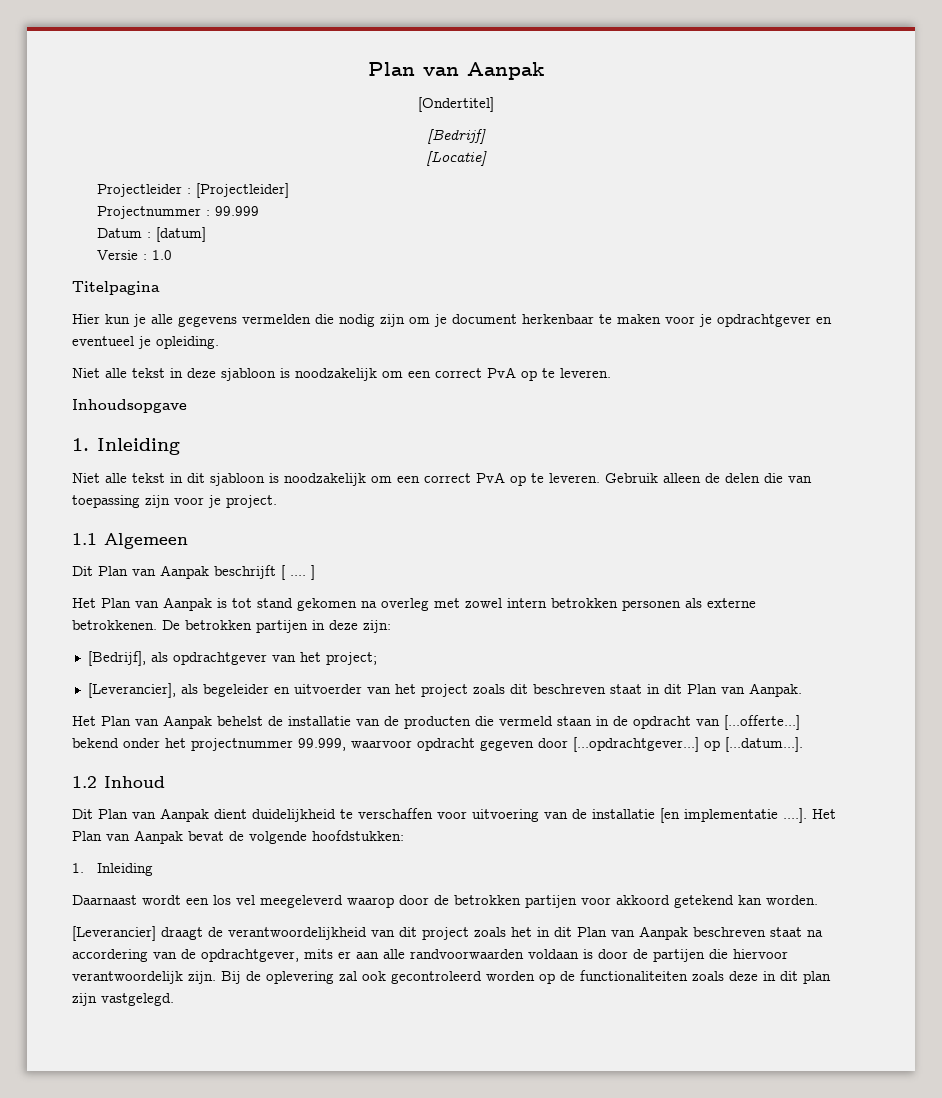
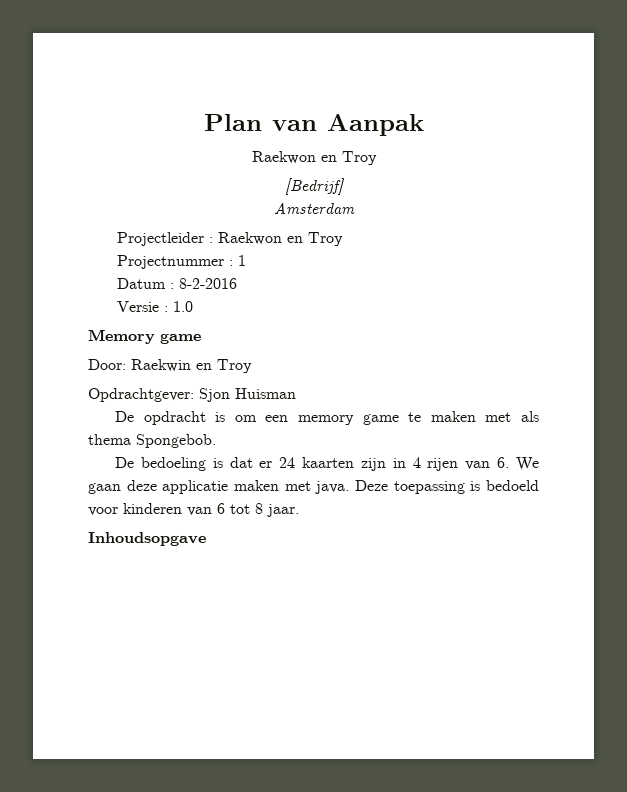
[417,97,494,112] [Ondertitel] -> [251,151,377,165] Raekwon en Troy
[425,151,487,166] [Locatie] -> [273,202,355,214] Amsterdam
[196,183,290,198] [Projectleider] -> [218,232,344,246] Raekwon en Troy
[215,206,260,216] 99.999 -> [238,255,247,266] 1
[156,227,207,242] [datum] -> [179,278,238,289] 8-2-2016
[72,281,160,295] [72,314,832,327] [72,336,219,349] [72,367,611,381] [72,399,187,413] [72,438,181,455] [72,472,812,486] [72,495,277,508] [72,533,189,549] [72,565,315,580] [72,597,756,611] [72,620,391,633] [87,651,377,666] [87,683,802,698] [72,715,800,730] [72,737,803,752] [72,776,166,788] [72,808,836,823] [72,830,404,844] [72,863,154,876] [72,895,818,908] [72,926,823,941] [72,949,788,962] [72,970,831,984] [72,993,174,1006] Titelpagina // Hier kun je alle gegevens vermelden die nodig zijn om je document herkenbaar te maken voor je opdrachtgever en eventueel je opleiding. // Niet alle tekst in deze sjabloon is noodzakelijk om een correct PvA op te leveren. // Inhoudsopgave // 1. Inleiding // Niet alle tekst in dit sjabloon is noodzakelijk om een correct PvA op te leveren. Gebruik alleen de delen die van toepassing zijn voor je project. // 1.1 Algemeen // Dit Plan van Aanpak beschrijft [ .... ] // Het Plan van Aanpak is tot stand gekomen na overleg met zowel intern betrokken personen als externe betrokkenen. De betrokken partijen in deze zijn: // [Bedrijf], als opdrachtgever van het project; // [Leverancier], als begeleider en uitvoerder van het project zoals dit beschreven staat in dit Plan van Aanpak. // Het Plan van Aanpak behelst de installatie van de producten die vermeld staan in de opdracht van [...offerte...] bekend onder het projectnummer 99.999, waarvoor opdracht gegeven door [...opdrachtgever...] op [...datum...]. // 1.2 Inhoud // Dit Plan van Aanpak dient duidelijkheid te verschaffen voor uitvoering van de installatie [en implementatie ....]. Het Plan van Aanpak bevat de volgende hoofdstukken: // 1. Inleiding // Daarnaast wordt een los vel meegeleverd waarop door de betrokken partijen voor akkoord getekend kan worden. // [Leverancier] draagt de verantwoordelijkheid van dit project zoals het in dit Plan van Aanpak beschreven staat na accordering van de opdrachtgever, mits er aan alle randvoorwaarden voldaan is door de partijen die hiervoor verantwoordelijk zijn. Bij de oplevering zal ook gecontroleerd worden op de functionaliteiten zoals deze in dit plan zijn vastgelegd. -> [88,329,201,344] [88,359,252,373] [88,388,296,402] [114,411,539,425] [88,434,216,448] [114,457,539,471] [88,480,539,494] [88,503,299,517] [88,532,206,546] Memory game // Door: Raekwin en Troy // Opdrachtgever: Sjon Huisman // De opdracht is om een memory game te maken met als thema Spongebob. // De bedoeling is dat er 24 kaarten zijn in 4 rijen van 6. We gaan deze applicatie maken met java. Deze toepassing is bedoeld voor kinderen van 6 tot 8 jaar. // Inhoudsopgave

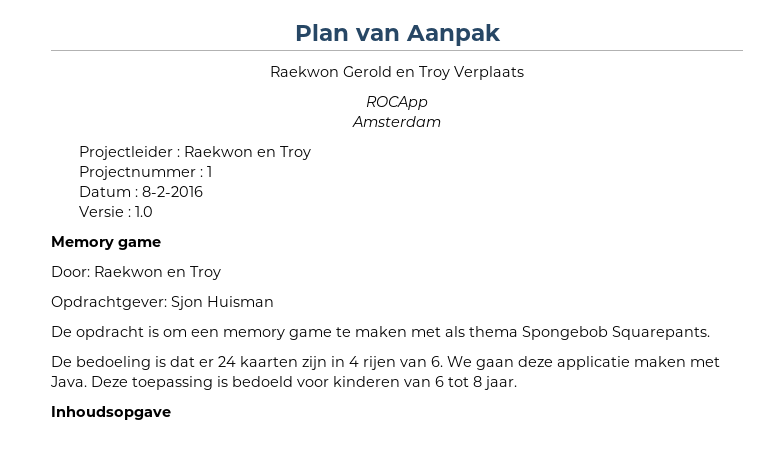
[320,151,377,165] [284,178,344,195] en Troy // [Bedrijf] -> [343,66,524,80] [366,96,428,110] Gerold en Troy Verplaats // ROCApp
[131,359,191,372] Raekwin -> [94,266,163,277] Raekwon
[136,434,216,448] Spongebob. -> [522,326,710,340] Spongebob Squarepants.
[315,481,350,494] java. -> [50,376,87,387] Java.

